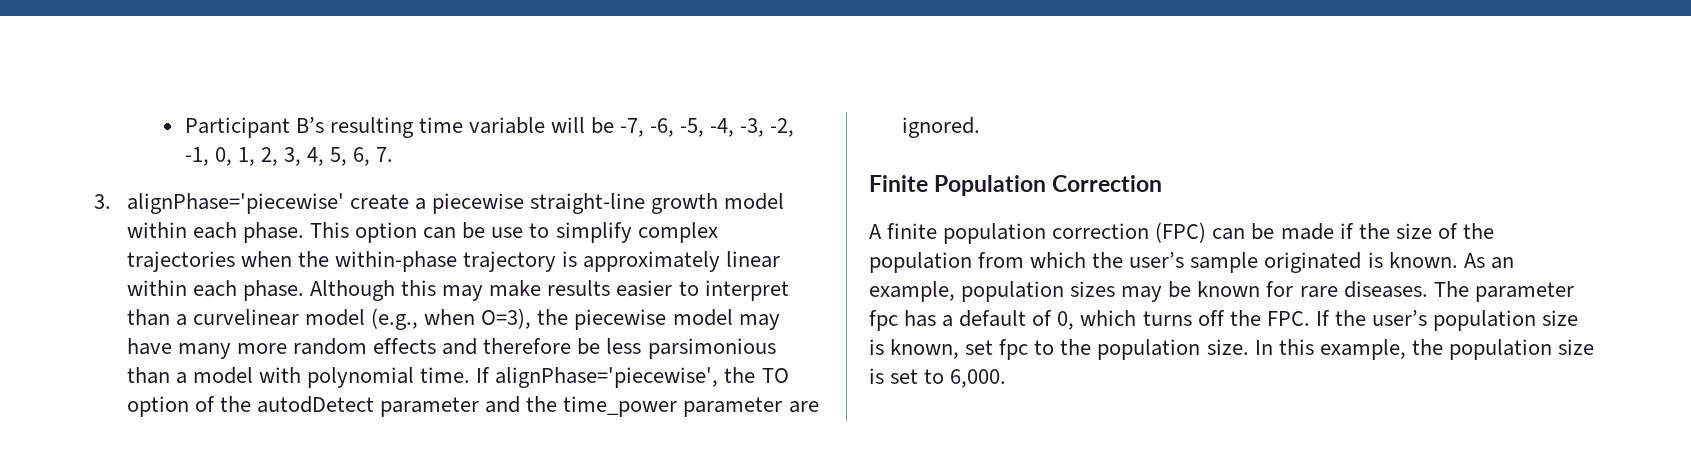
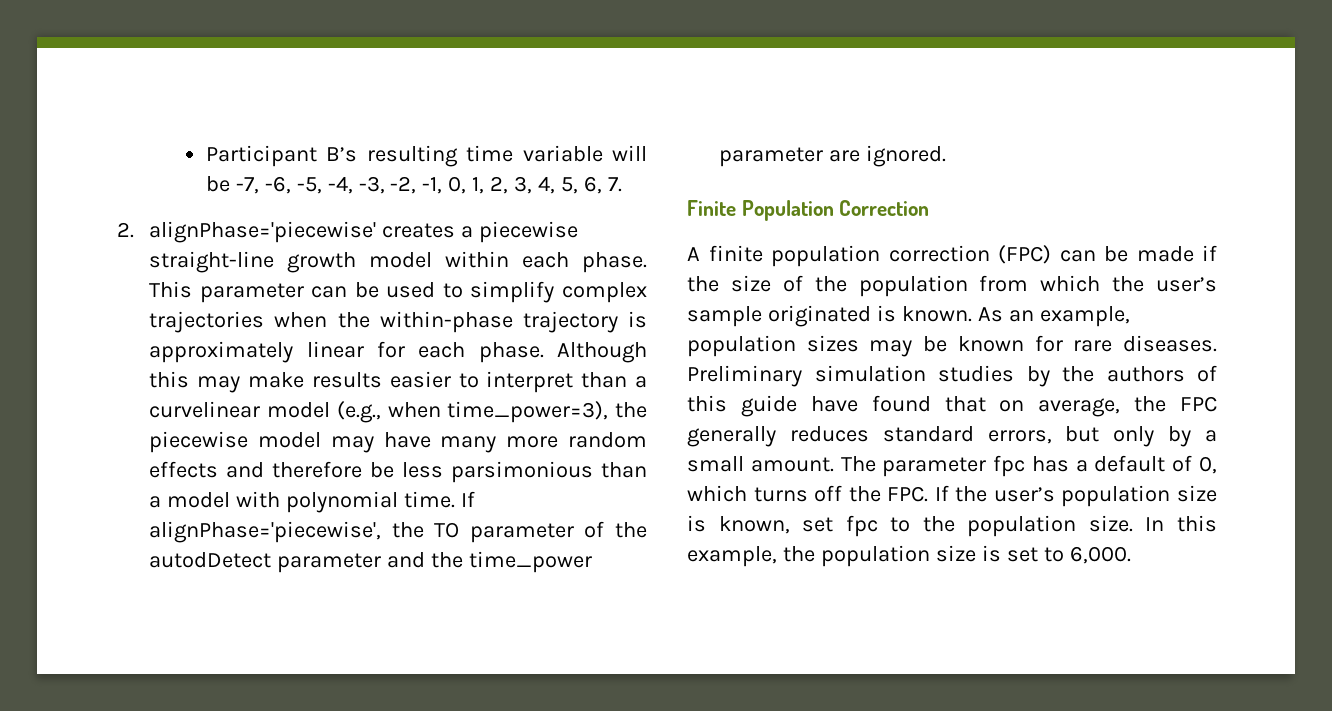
[94,193,409,214] 3. alignPhase='piecewise' create -> [117,221,456,243] 2. alignPhase='piecewise' creates
[355,222,524,243] option can be use -> [199,282,436,303] parameter can be used
[126,280,187,296] within -> [376,341,405,358] for
[481,308,532,329] O=3), -> [447,401,609,423] time_power=3),
[126,396,189,417] option -> [469,523,574,543] parameter
(1428, 289) none -> [687,365,1217,387] [687,395,1217,417] [687,426,1217,447] [687,456,834,472] Preliminary simulation studies by the authors of this guide have found that on average, the FPC generally reduces standard errors, but only by a small amount.

